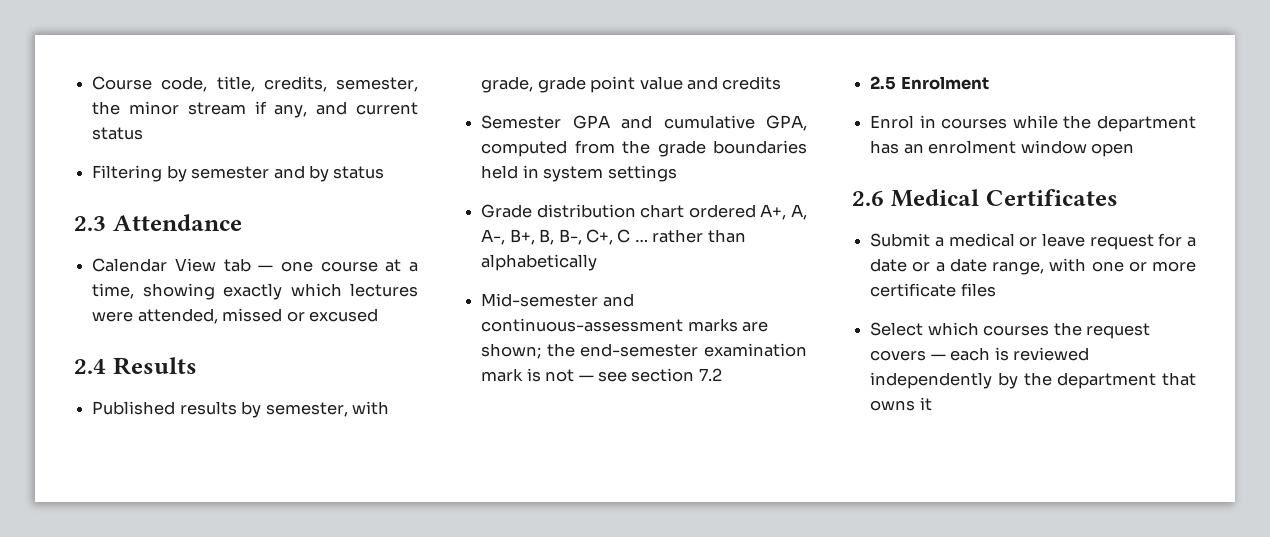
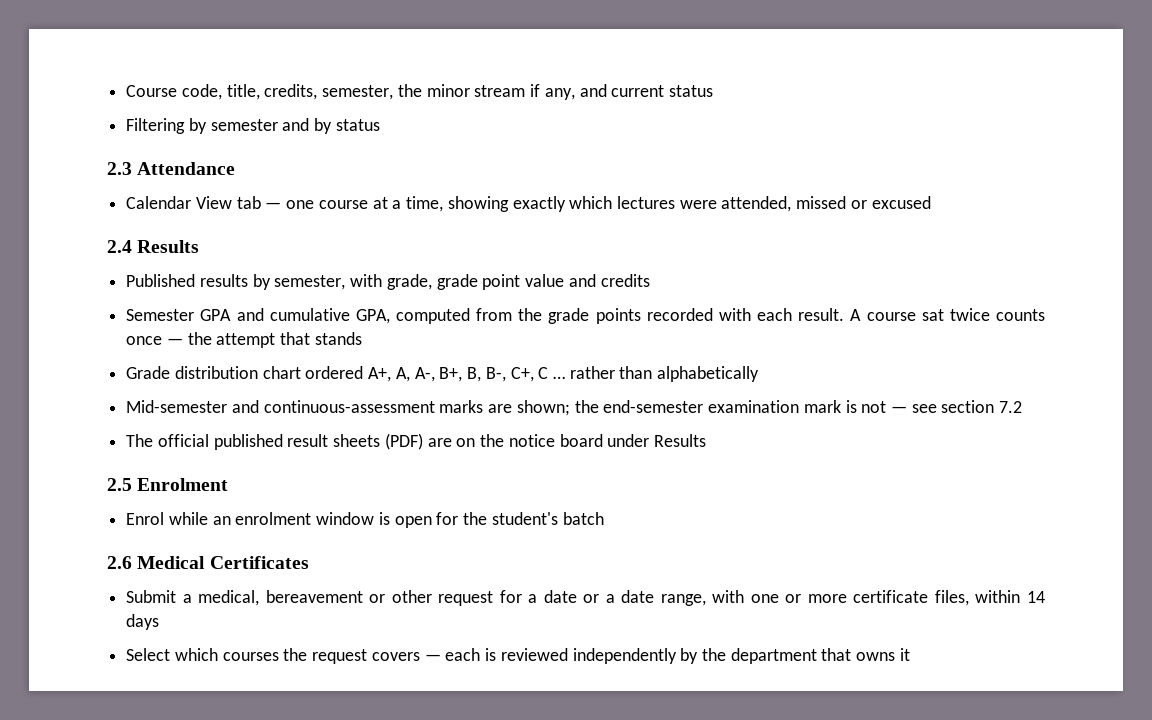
[713,140,807,154] [481,165,677,182] boundaries held in system settings -> [595,308,1046,324] [126,332,362,348] points recorded with each result. A course sat twice counts once — the attempt that stands
[870,76,989,90] [870,115,1196,132] [870,140,900,154] 2.5 Enrolment // Enrol in courses while the department has -> [126,433,706,450] [107,478,229,491] [126,512,208,525] The official published result sheets (PDF) are on the notice board under Results // 2.5 Enrolment // Enrol while
(1087, 147) none -> [378,512,390,525] is
(1134, 150) none -> [436,512,604,525] for the student's batch
[948,233,1085,247] medical or leave -> [198,590,432,606] medical, bereavement or other
[960,283,996,297] files -> [934,590,1046,606] [126,614,160,630] files, within 14 days

